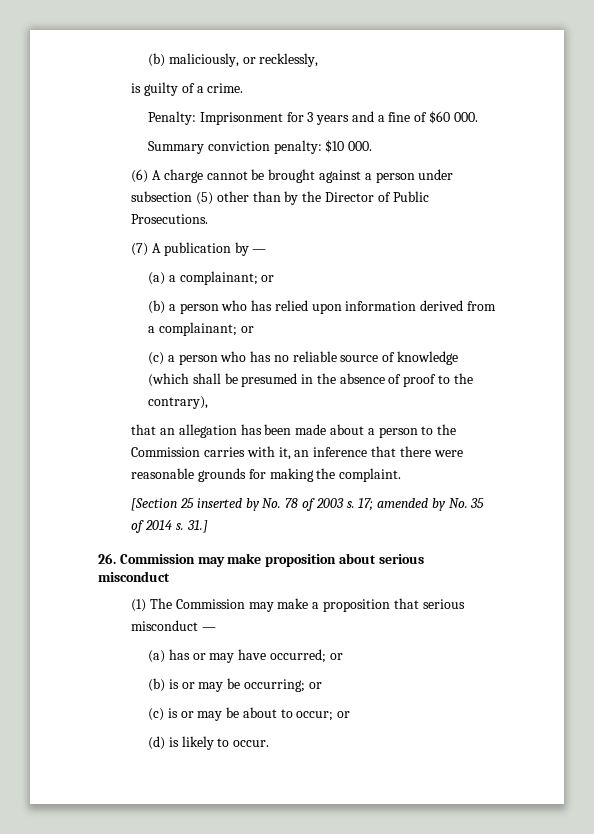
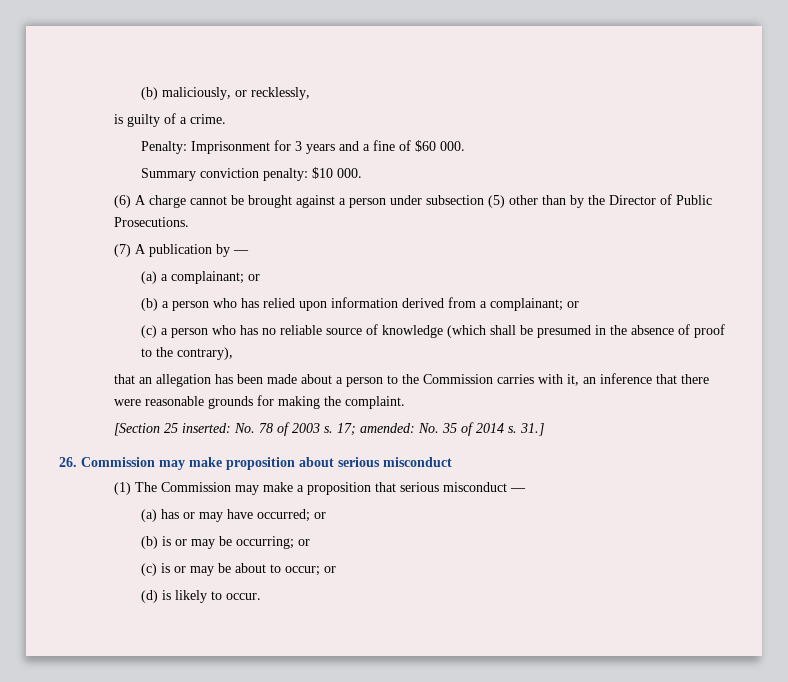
[196,498,260,511] inserted by -> [181,423,231,433] inserted:
[377,498,446,511] amended by -> [359,423,415,433] amended:

